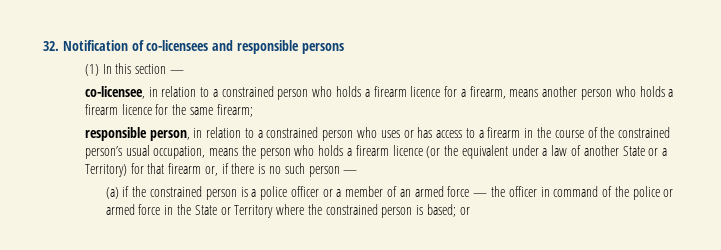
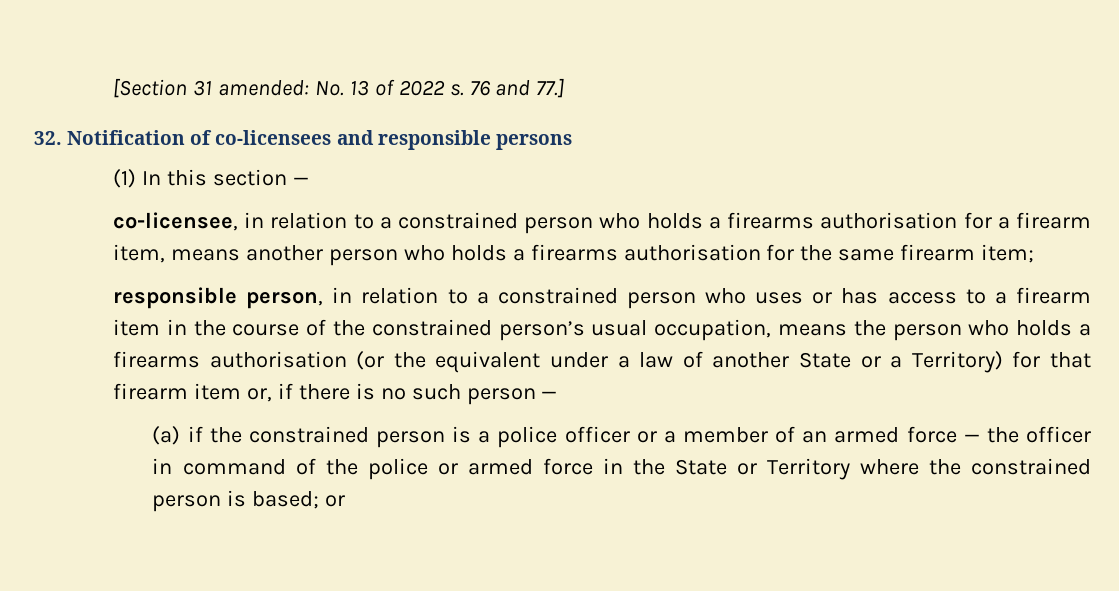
(43, 46) none -> [112,78,565,98] [Section 31 amended: No. 13 of 2022 s. 76 and 77.] //
[373,86,506,99] firearm licence for a firearm, -> [727,212,1091,229] [112,244,165,263] firearms authorisation for a firearm item,
[84,104,152,115] firearm licence -> [530,244,761,261] firearms authorisation
[216,104,253,117] firearm; -> [900,244,1035,263] firearm item;
(521, 132) none -> [112,319,160,336] item
[355,145,423,156] firearm licence -> [112,351,347,368] firearms authorisation
(202, 168) none -> [193,383,241,400] item

